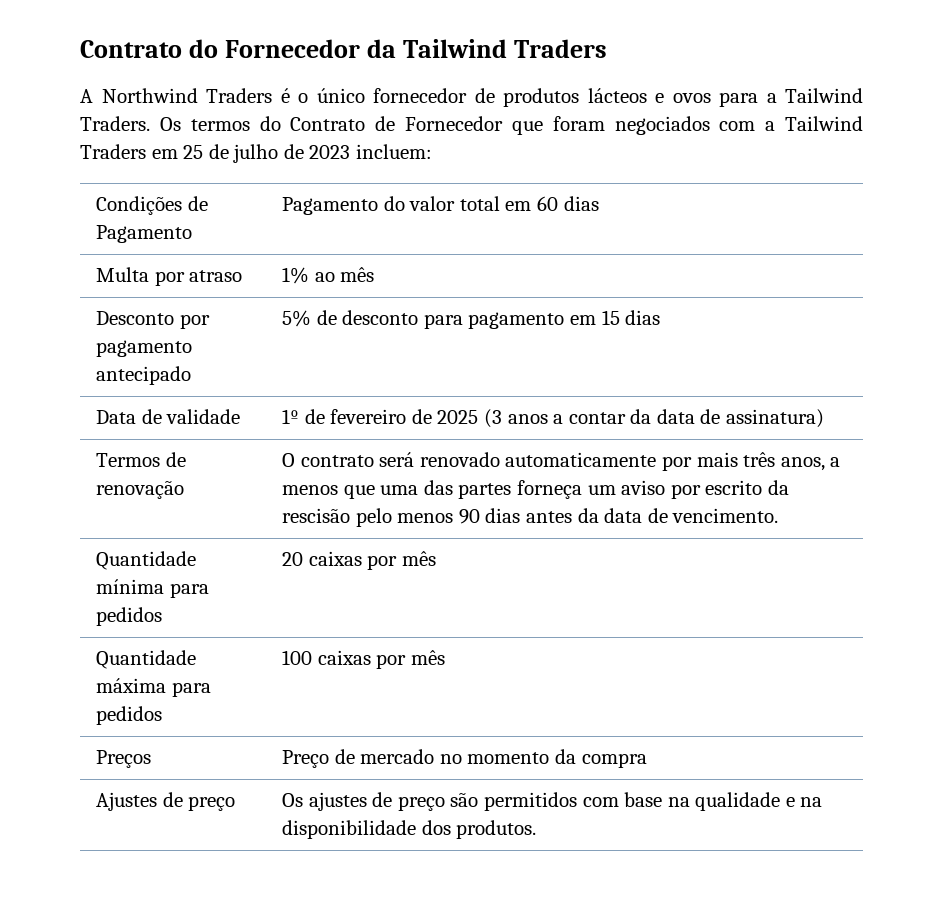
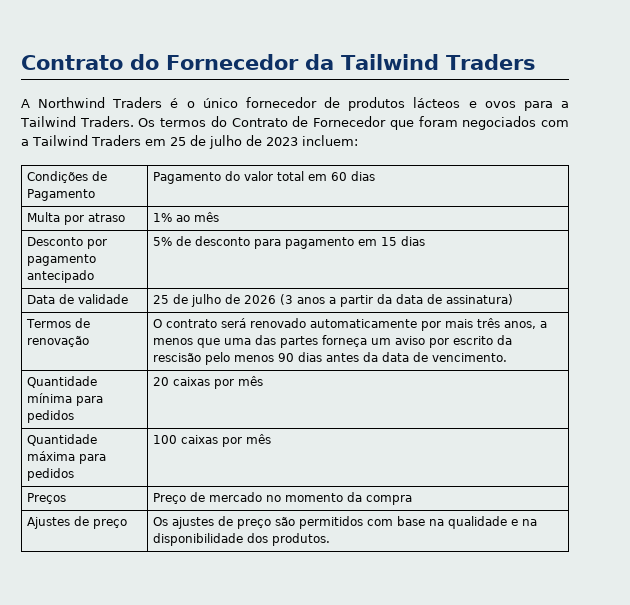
[282,409,479,424] 1º de fevereiro de 2025 -> [153,294,277,307] 25 de julho de 2026
[568,412,626,424] contar -> [340,295,374,307] partir

